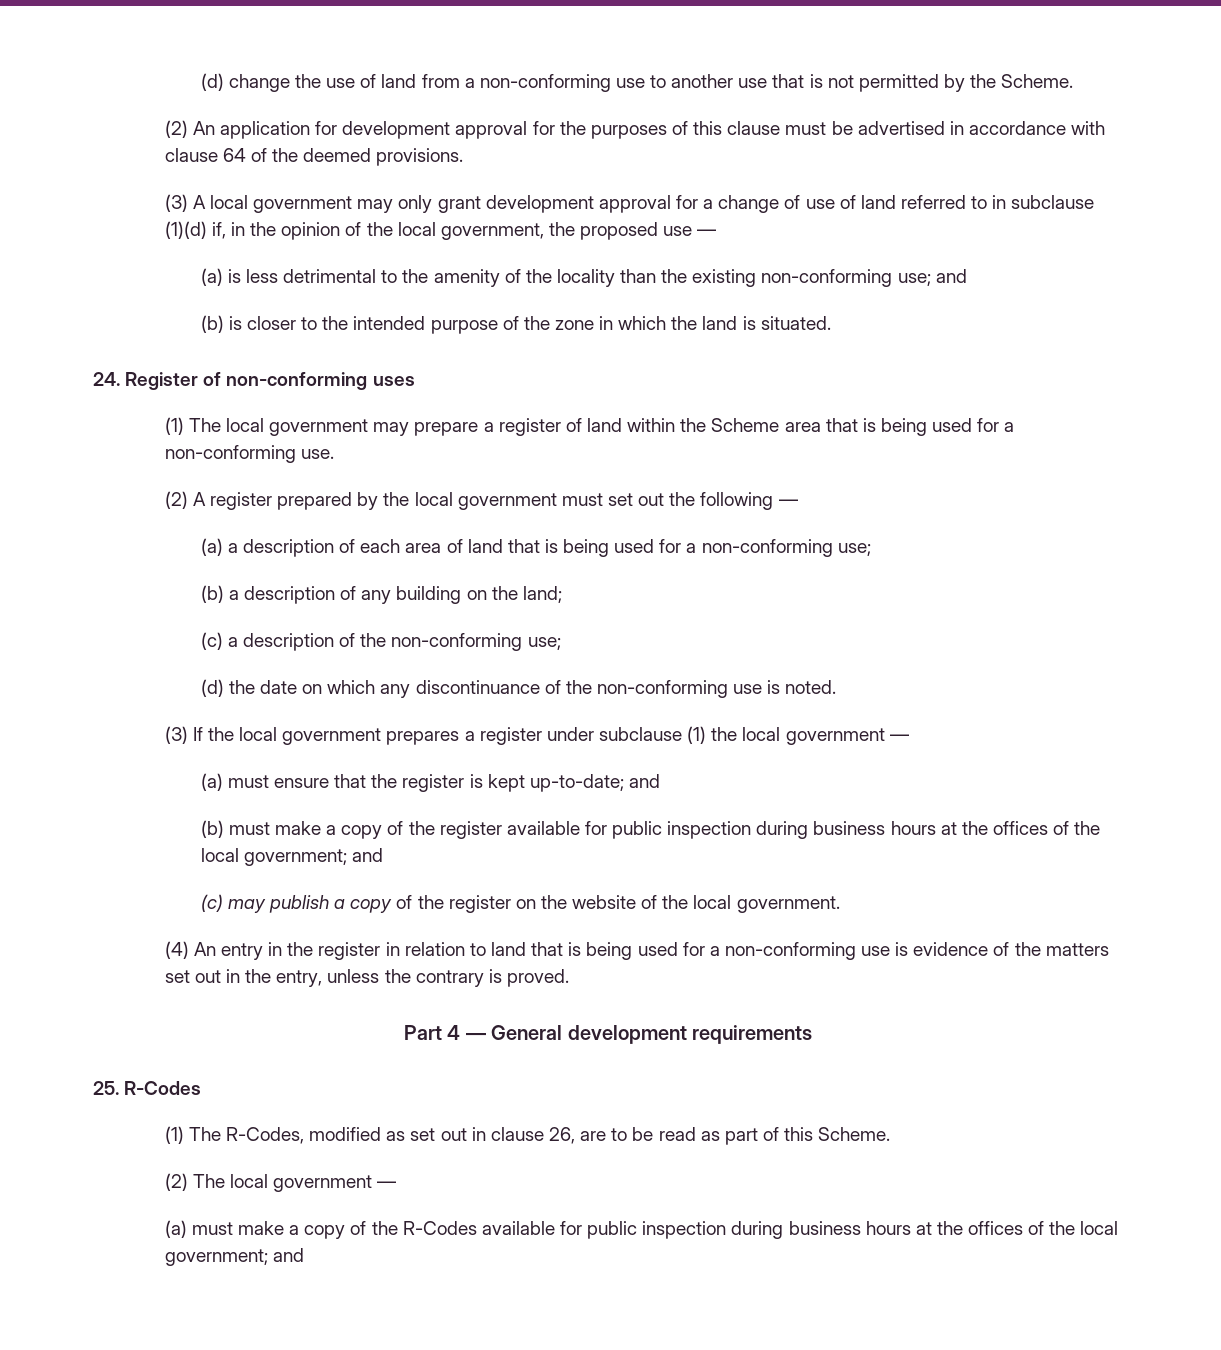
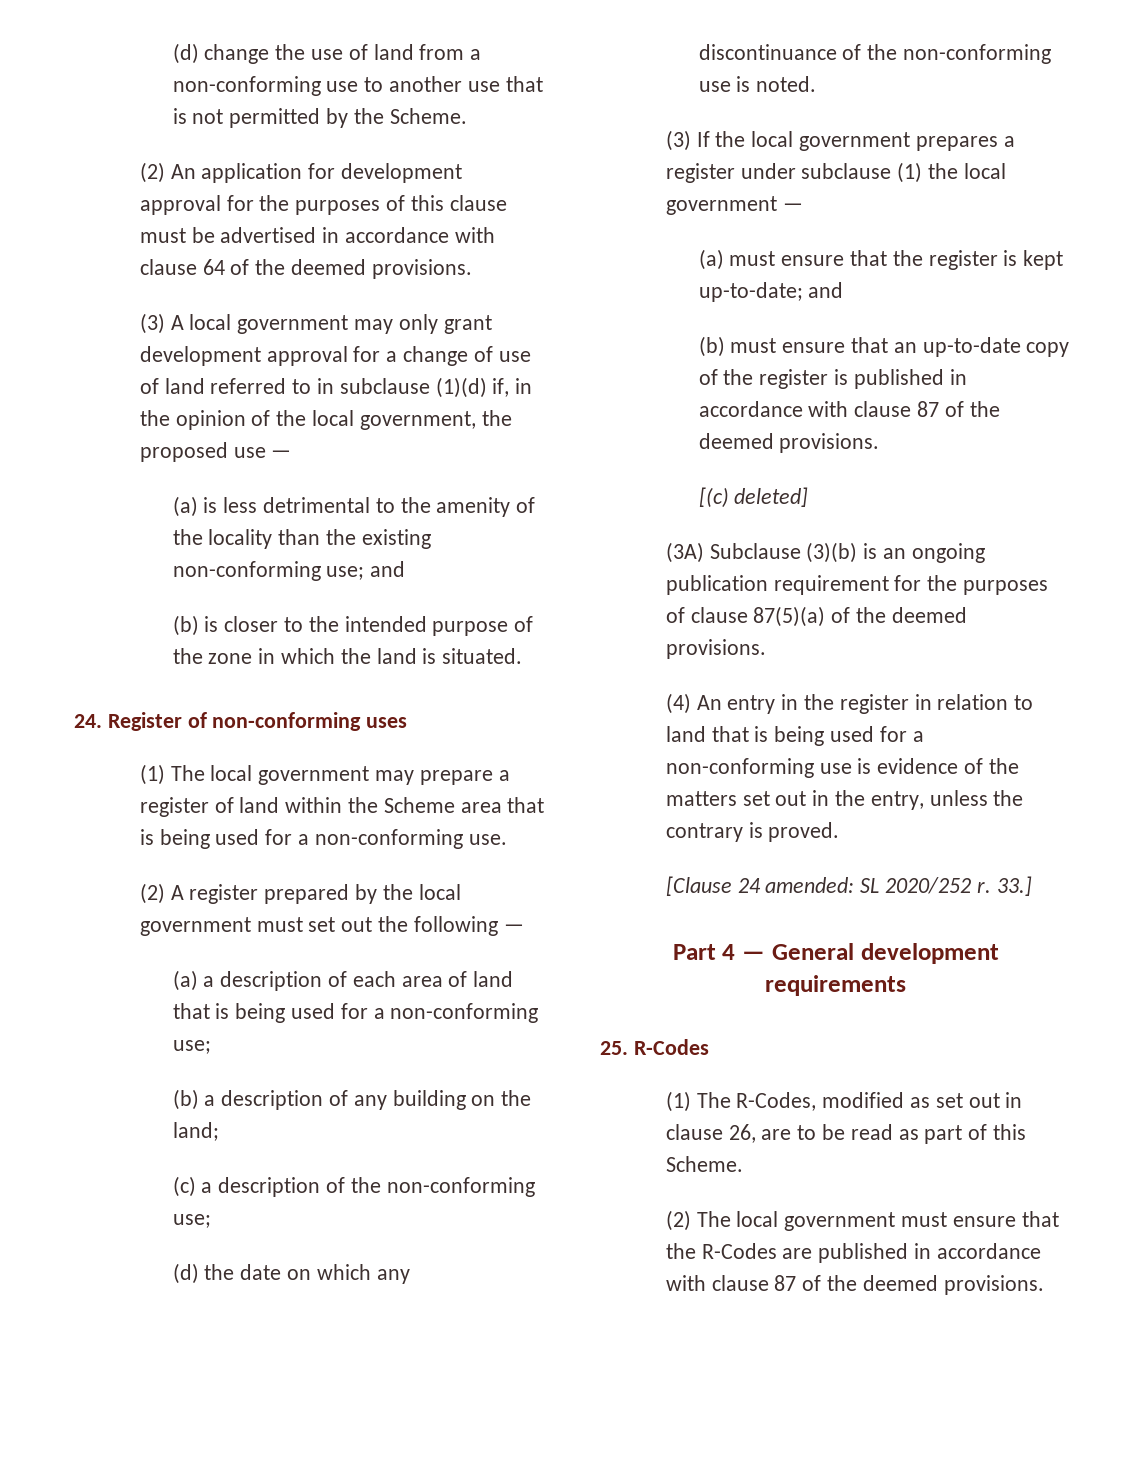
[275,821,1101,839] [200,848,384,866] [200,894,840,913] make a copy of the register available for public inspection during business hours at the offices of the local government; and // (c) may publish a copy of the register on the website of the local government. -> [782,337,1070,357] [698,369,967,389] [698,401,1000,417] [698,433,880,453] [698,487,809,508] [665,542,985,563] [665,575,1048,595] [665,606,967,627] [665,639,766,659] ensure that an up-to-date copy of the register is published in accordance with clause 87 of the deemed provisions. // [(c) deleted] // (3A) Subclause (3)(b) is an ongoing publication requirement for the purposes of clause 87(5)(a) of the deemed provisions.
(569, 978) none -> [665,876,1032,896] // [Clause 24 amended: SL 2020/252 r. 33.]
[377,1181,397,1188] [164,1220,1119,1239] [164,1248,304,1266] — // (a) must make a copy of the R-Codes available for public inspection during business hours at the offices of the local government; and -> [900,1211,1059,1227] [665,1243,1041,1263] [665,1275,1044,1295] must ensure that the R-Codes are published in accordance with clause 87 of the deemed provisions.

